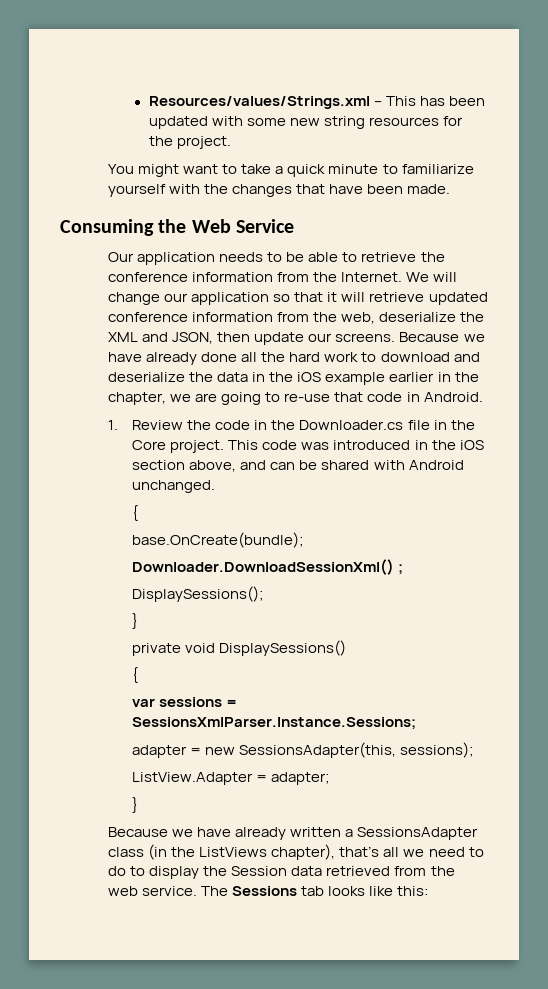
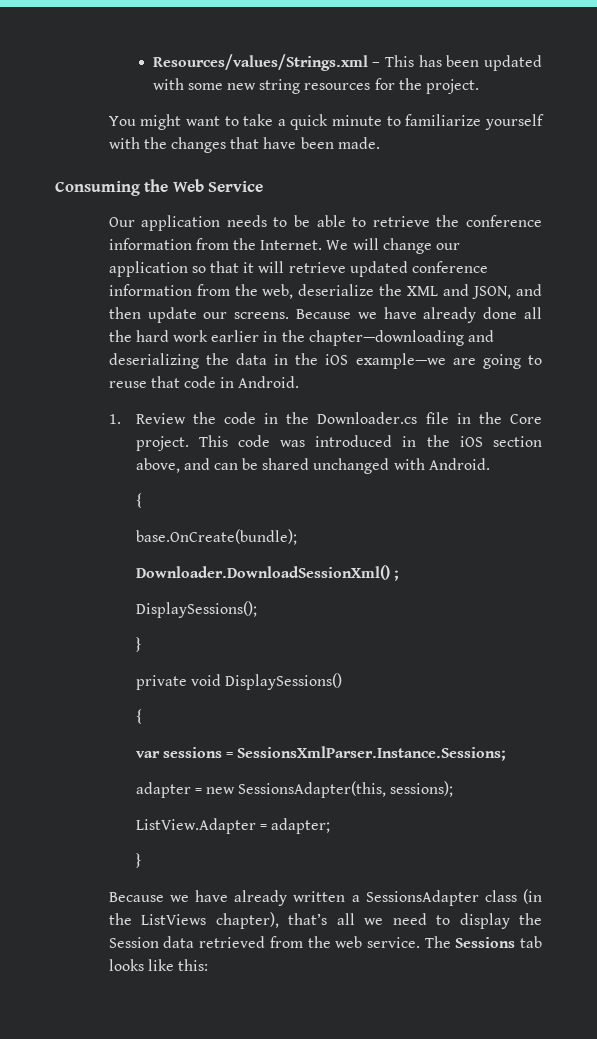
(214, 338) none -> [516,284,542,296] and
[361,352,480,362] [108,372,186,382] to download and deserialize -> [211,330,495,346] [108,353,199,369] earlier in the chapter—downloading and deserializing
[325,372,479,385] [108,392,192,405] example earlier in the chapter, we -> [355,353,446,369] example—we
[284,393,331,402] re-use -> [108,381,147,388] reuse
[373,460,464,470] [132,480,216,493] with Android unchanged. -> [313,458,490,474] unchanged with Android.
[108,866,146,876] do to -> (451, 920) none

